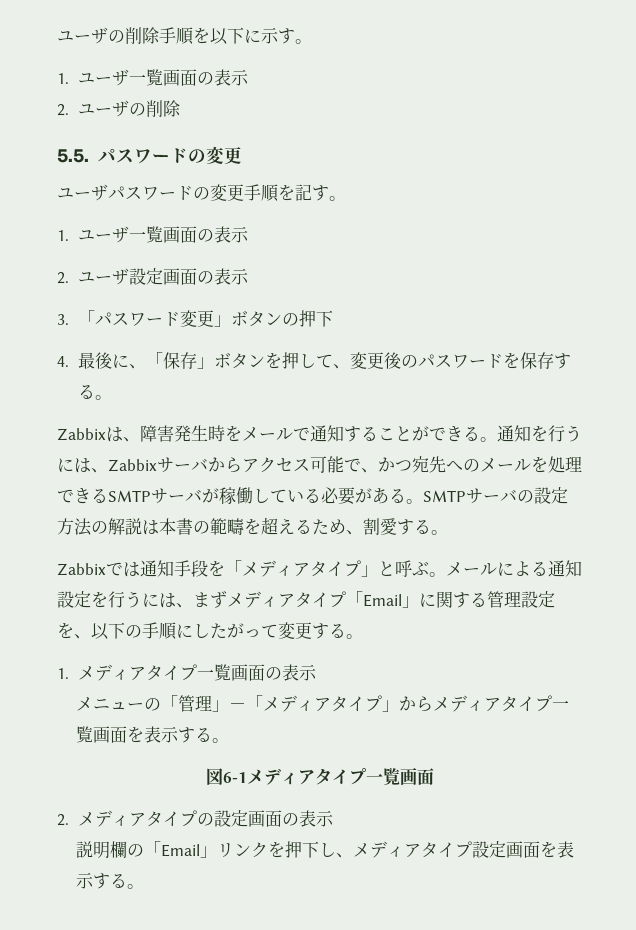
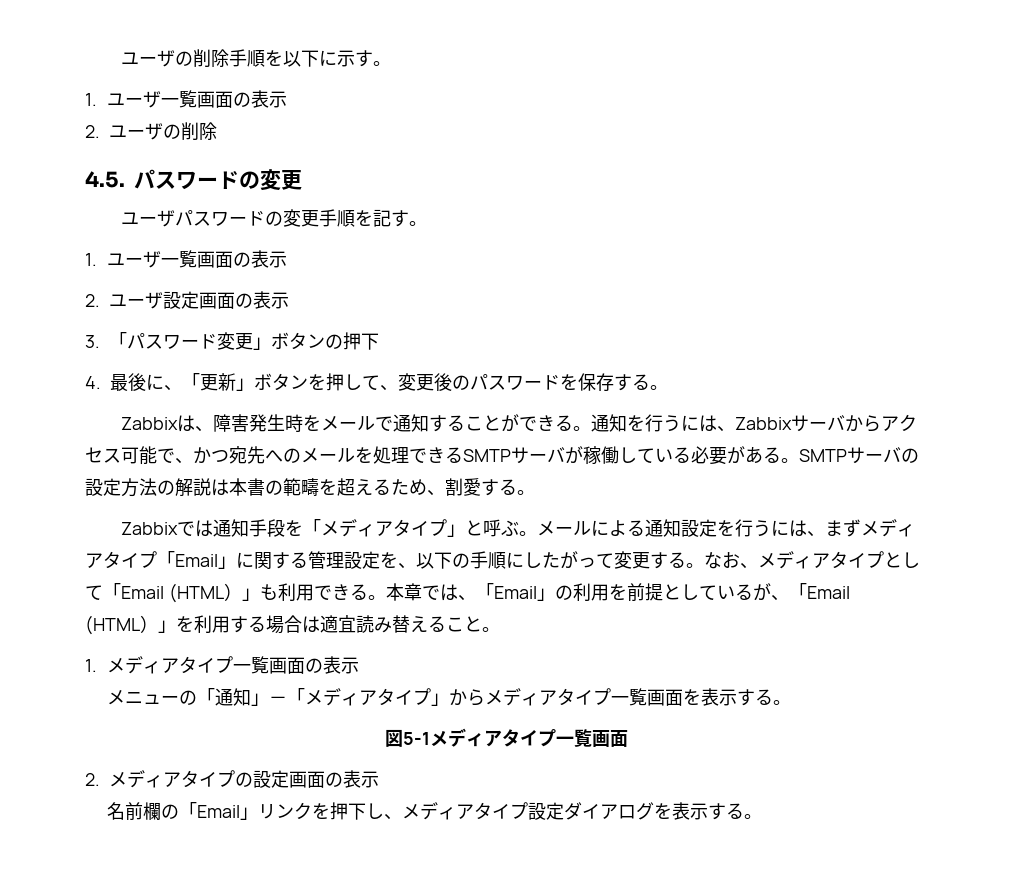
[57,149,89,163] 5.5. -> [85,171,125,188] 4.5.
[162,352,197,369] 保存 -> [200,373,236,391] 更新
(363, 636) none -> [704,551,920,569] [85,583,850,603] [85,615,500,635] なお、メディアタイプとして「Email (HTML）」も利用できる。本章では、「Email」の利用を前提としているが、「Email (HTML）」を利用する場合は適宜読み替えること。
[178,695,213,712] 管理 -> [215,688,252,706] 通知
[222,772,247,783] 6-1 -> [403,732,430,745] 5-1
[76,841,111,859] 説明 -> [107,802,144,820] 名前
[506,841,541,858] 画面 -> [564,802,655,820] ダイアログ

